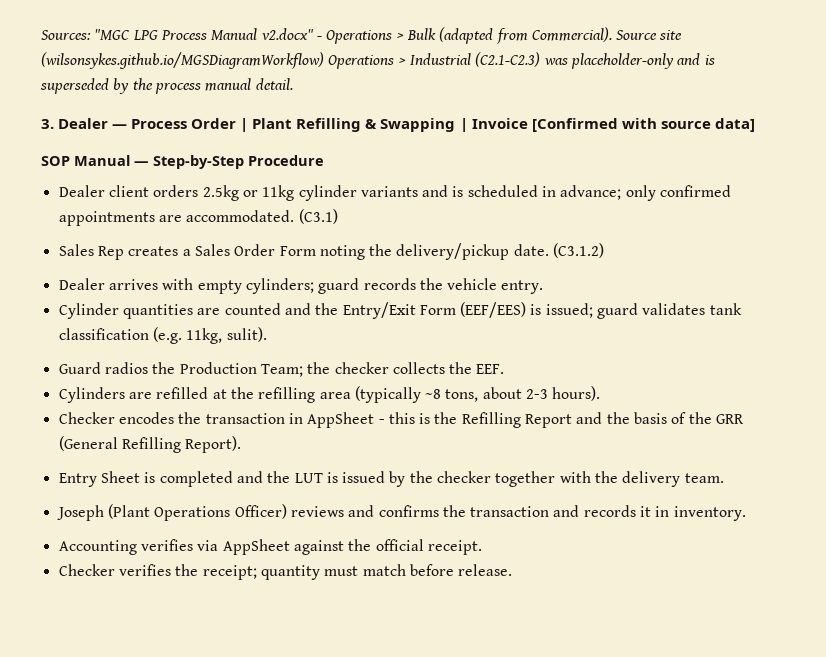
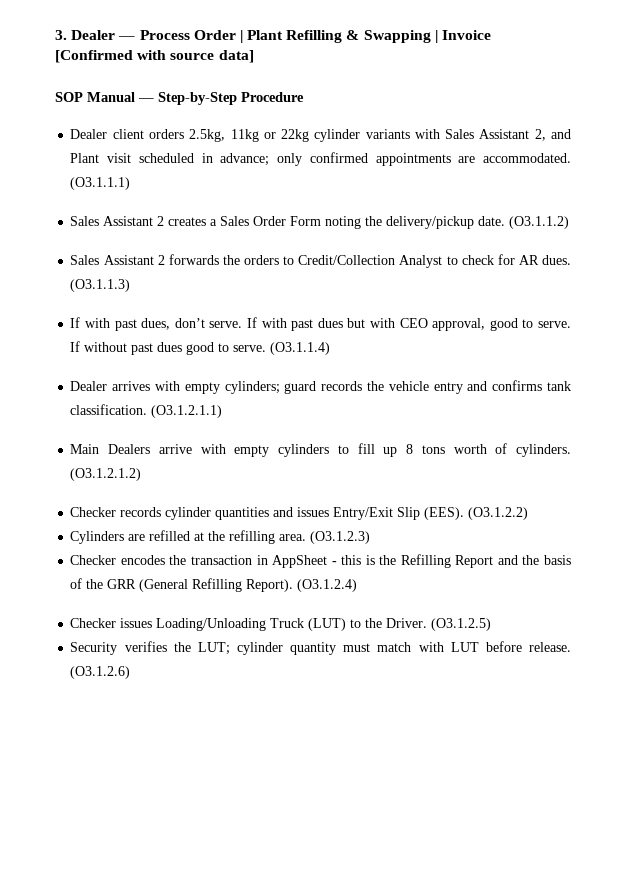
[41,27,683,44] [41,52,715,69] [40,78,293,94] Sources: "MGC LPG Process Manual v2.docx" - Operations > Bulk (adapted from Commercial). Source site (wilsonsykes.github.io/MGSDiagramWorkflow) Operations > Industrial (C2.1-C2.3) was placeholder-only and is superseded by the process manual detail. // -> (55, 35) none
[202,185,464,201] 2.5kg or 11kg cylinder variants and is -> [189,129,571,142] [70,153,132,163] 2.5kg, 11kg or 22kg cylinder variants with Sales Assistant 2, and Plant visit
[298,209,338,224] [58,244,124,260] (C3.1) // Sales Rep -> [70,177,131,190] [70,216,165,226] (O3.1.1.1) // Sales Assistant 2
[553,243,605,258] (C3.1.2) -> [509,216,570,229] [70,254,572,268] [70,279,131,292] [70,317,572,331] [70,341,331,355] (O3.1.1.2) // Sales Assistant 2 forwards the orders to Credit/Collection Analyst to check for AR dues. (O3.1.1.3) // If with past dues, don’t serve. If with past dues but with CEO approval, good to serve. If without past dues good to serve. (O3.1.1.4)
[501,280,544,294] [58,302,742,319] [58,327,267,344] [58,362,505,377] entry. // Cylinder quantities are counted and the Entry/Exit Form (EEF/EES) is issued; guard validates tank classification (e.g. 11kg, sulit). // Guard radios the Production Team; the checker collects the EEF. -> [433,380,572,394] [70,404,223,418] [70,443,571,457] [70,468,142,481] [70,507,529,520] entry and confirms tank classification. (O3.1.2.1.1) // Main Dealers arrive with empty cylinders to fill up 8 tons worth of cylinders. (O3.1.2.1.2) // Checker records cylinder quantities and issues Entry/Exit Slip (EES). (O3.1.2.2)
[319,386,601,403] area (typically ~8 tons, about 2-3 hours). -> [279,531,371,544] area. (O3.1.2.3)
[58,471,724,487] [56,504,746,521] [58,539,482,555] [58,564,257,580] // Entry Sheet is completed and the LUT is issued by the checker together with the delivery team. // Joseph (Plant Operations Officer) reviews and confirms the transaction and records it in inventory. // Accounting verifies via AppSheet against the official receipt. // Checker verifies the receipt; -> [297,579,358,592] [70,618,492,631] [70,641,283,655] (O3.1.2.4) // Checker issues Loading/Unloading Truck (LUT) to the Driver. (O3.1.2.5) // Security verifies the LUT; cylinder
(406, 570) none -> [418,642,479,652] with LUT
(513, 570) none -> [70,666,131,679] (O3.1.2.6)

